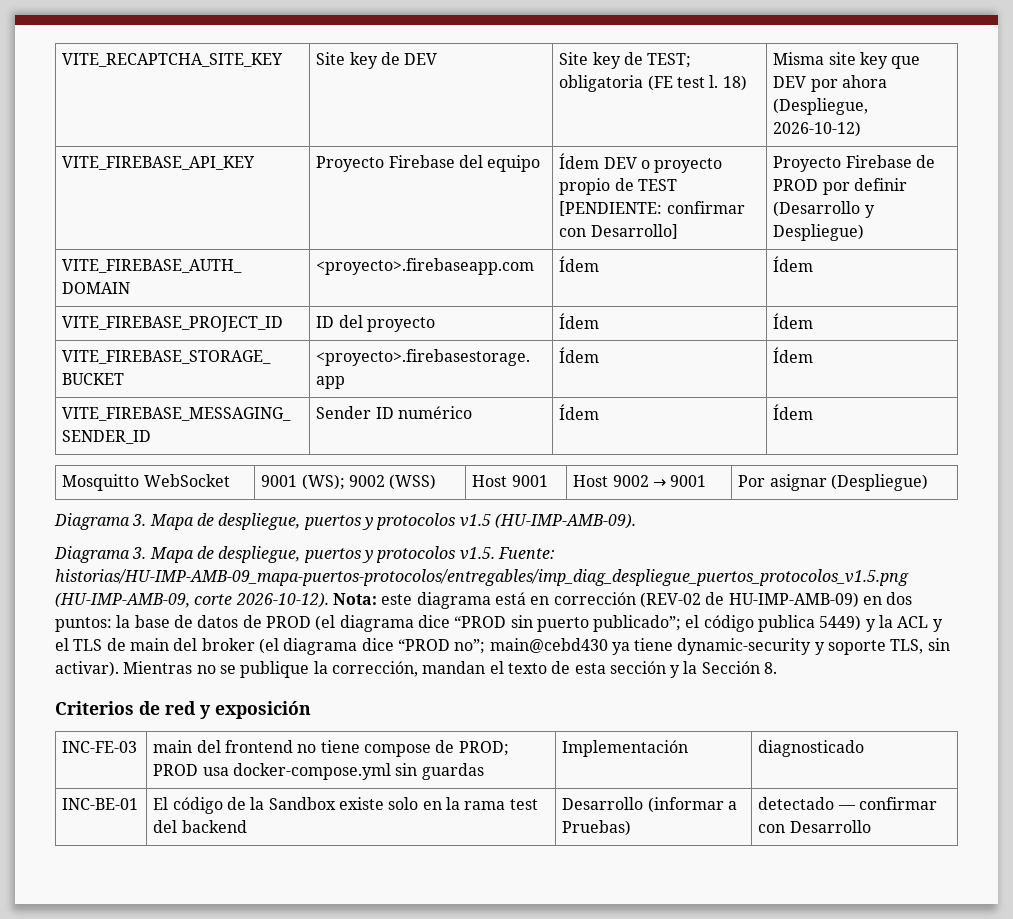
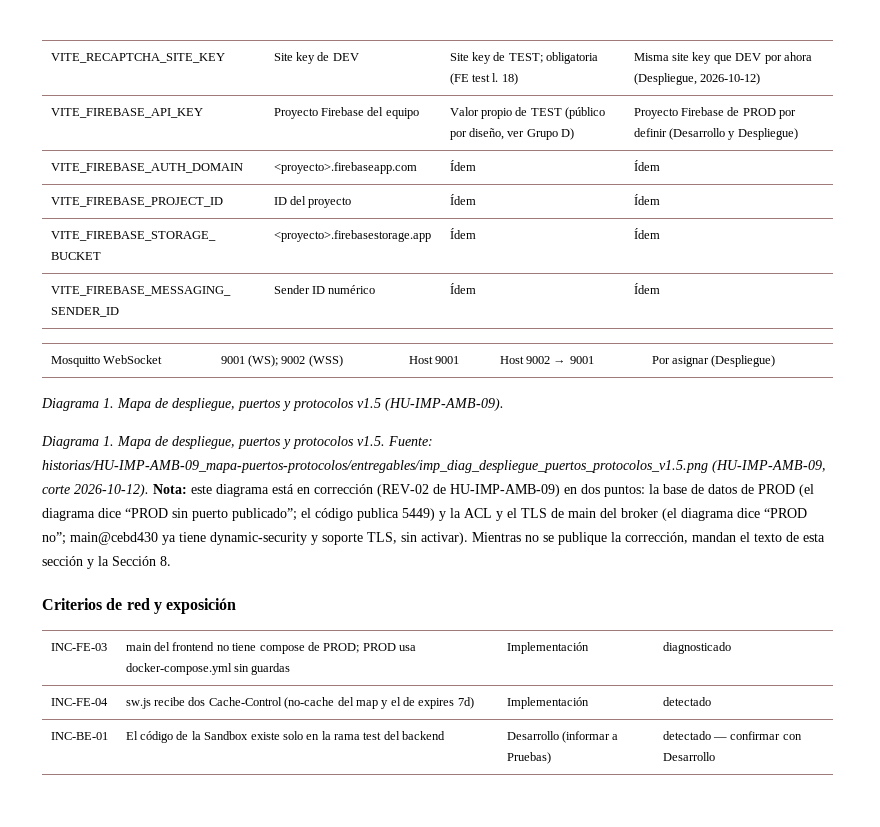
[559,153,723,173] [559,178,677,195] [559,201,745,216] [559,224,678,239] Ídem DEV o proyecto propio de TEST [PENDIENTE: confirmar con Desarrollo] -> [449,107,606,119] [449,128,575,140] Valor propio de TEST (público por diseño, ver Grupo D)
[132,514,147,526] 3. -> [103,398,114,408] 1.
[132,547,147,559] 3. -> [103,436,114,446] 1.
(865, 748) none -> [50,698,108,706] [125,697,474,709] [506,697,589,709] [662,697,711,706] // INC-FE-04 | sw.js recibe dos Cache-Control (no-cache del map y el de expires 7d) | Implementación | detectado

